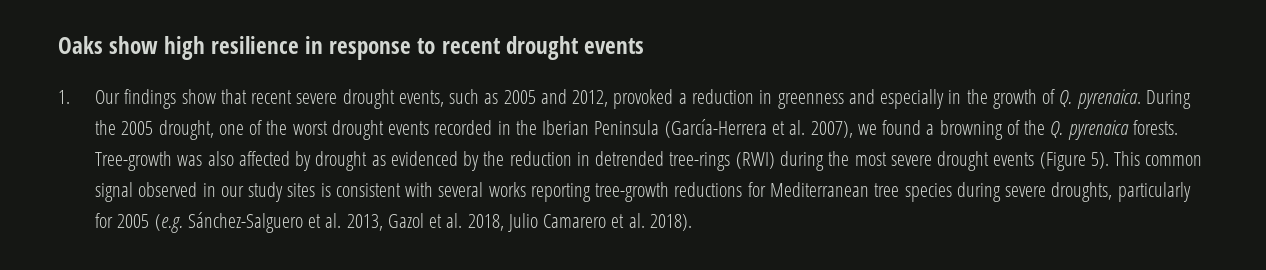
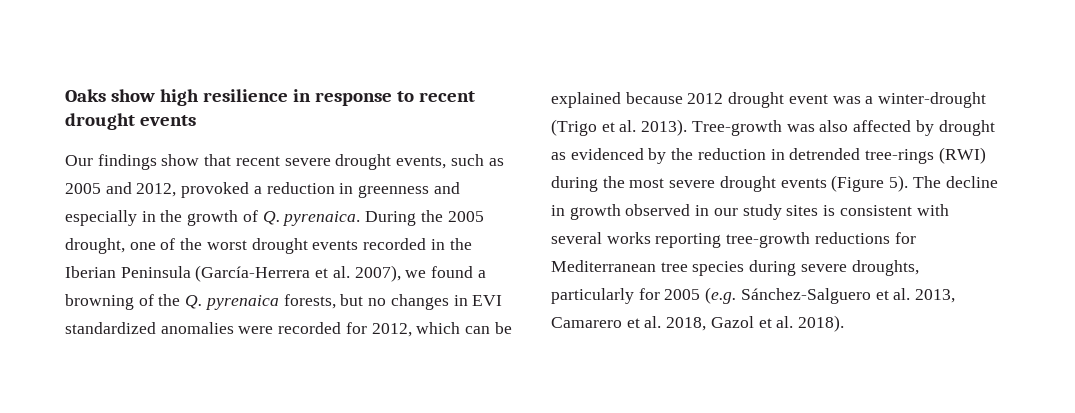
[58,90,70,104] 1. -> (196, 120) none
[1132,120,1178,135] forests. -> [283,294,503,310] [65,322,512,337] [551,92,987,108] [551,119,688,136] forests, but no changes in EVI standardized anomalies were recorded for 2012, which can be explained because 2012 drought event was a winter-drought (Trigo et al. 2013).
[1114,151,1203,166] [95,182,134,202] This common signal -> [912,176,998,188] [551,204,621,220] The decline in growth
[387,213,607,232] Gazol et al. 2018, Julio Camarero -> [551,316,754,331] Camarero et al. 2018, Gazol

